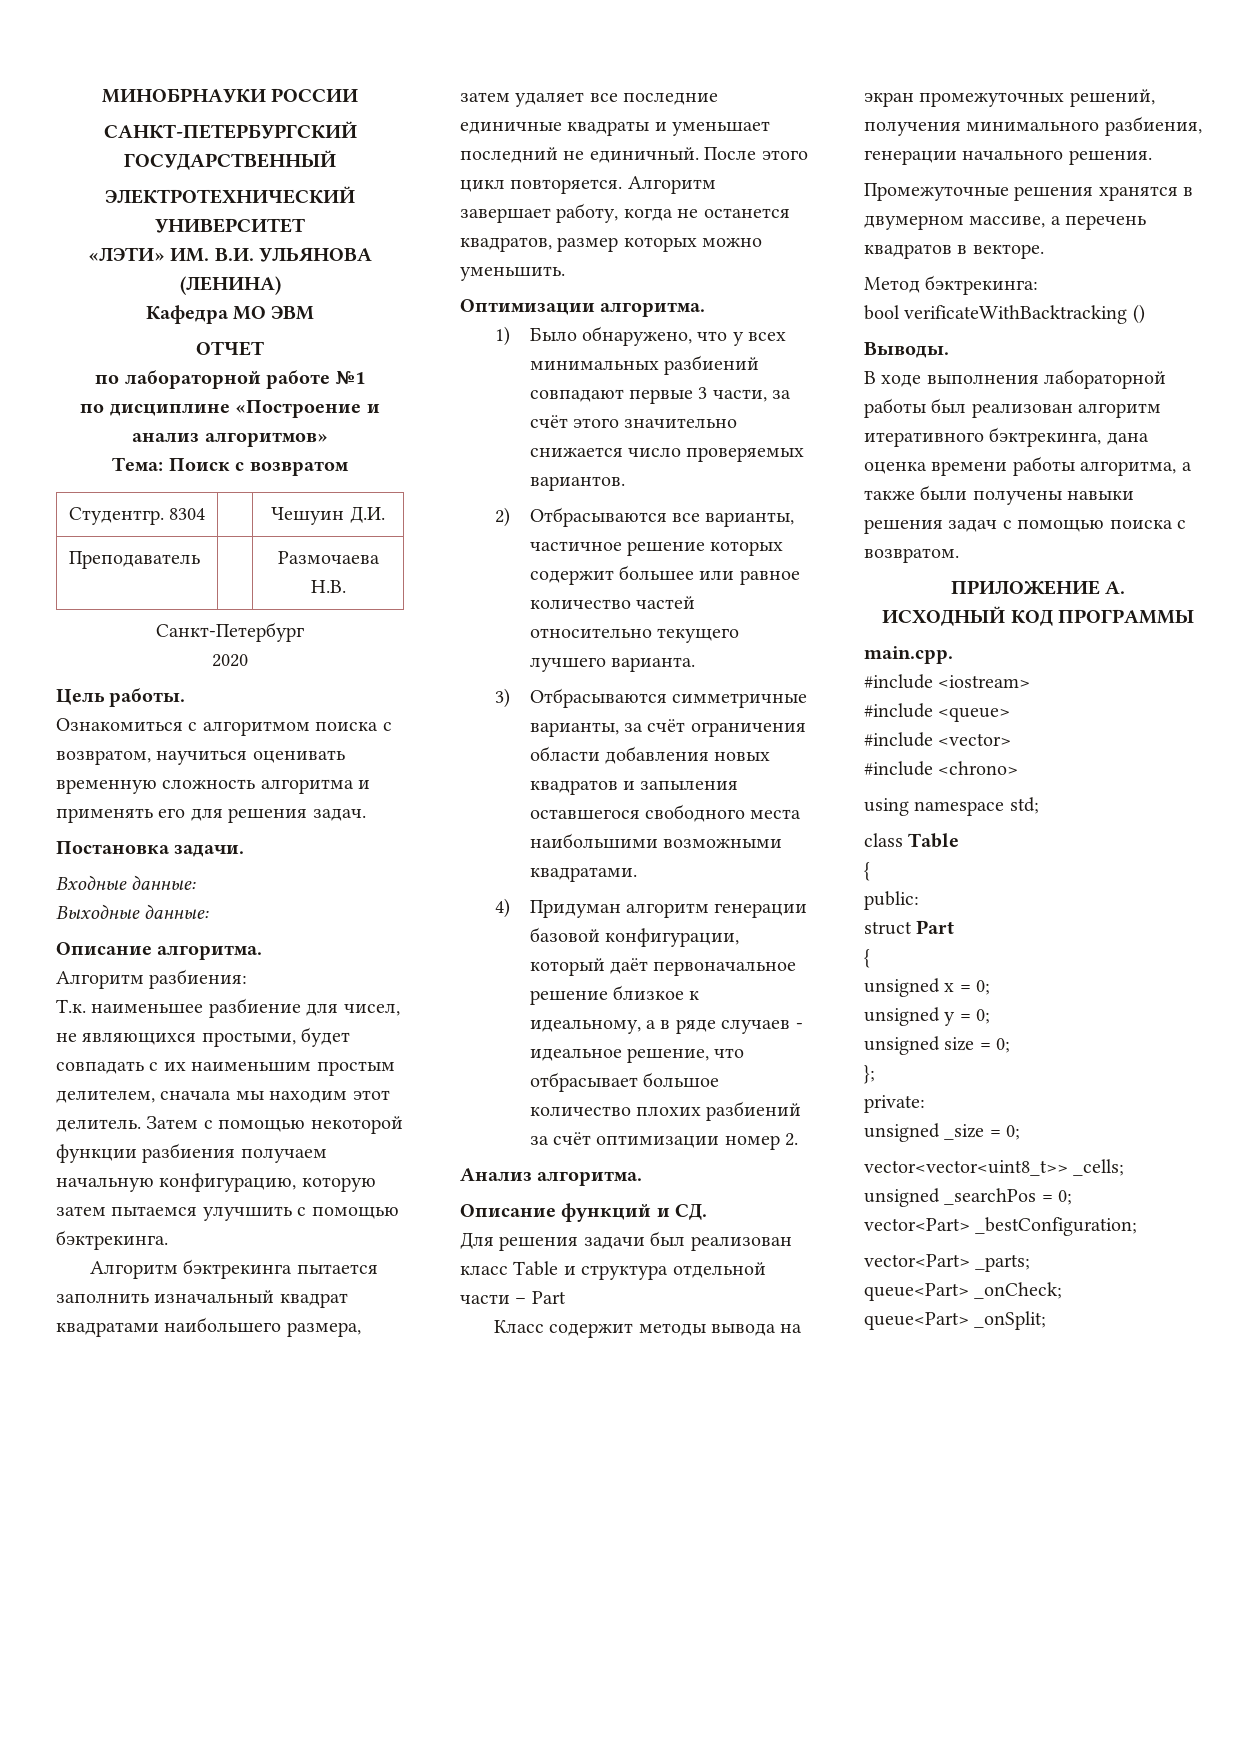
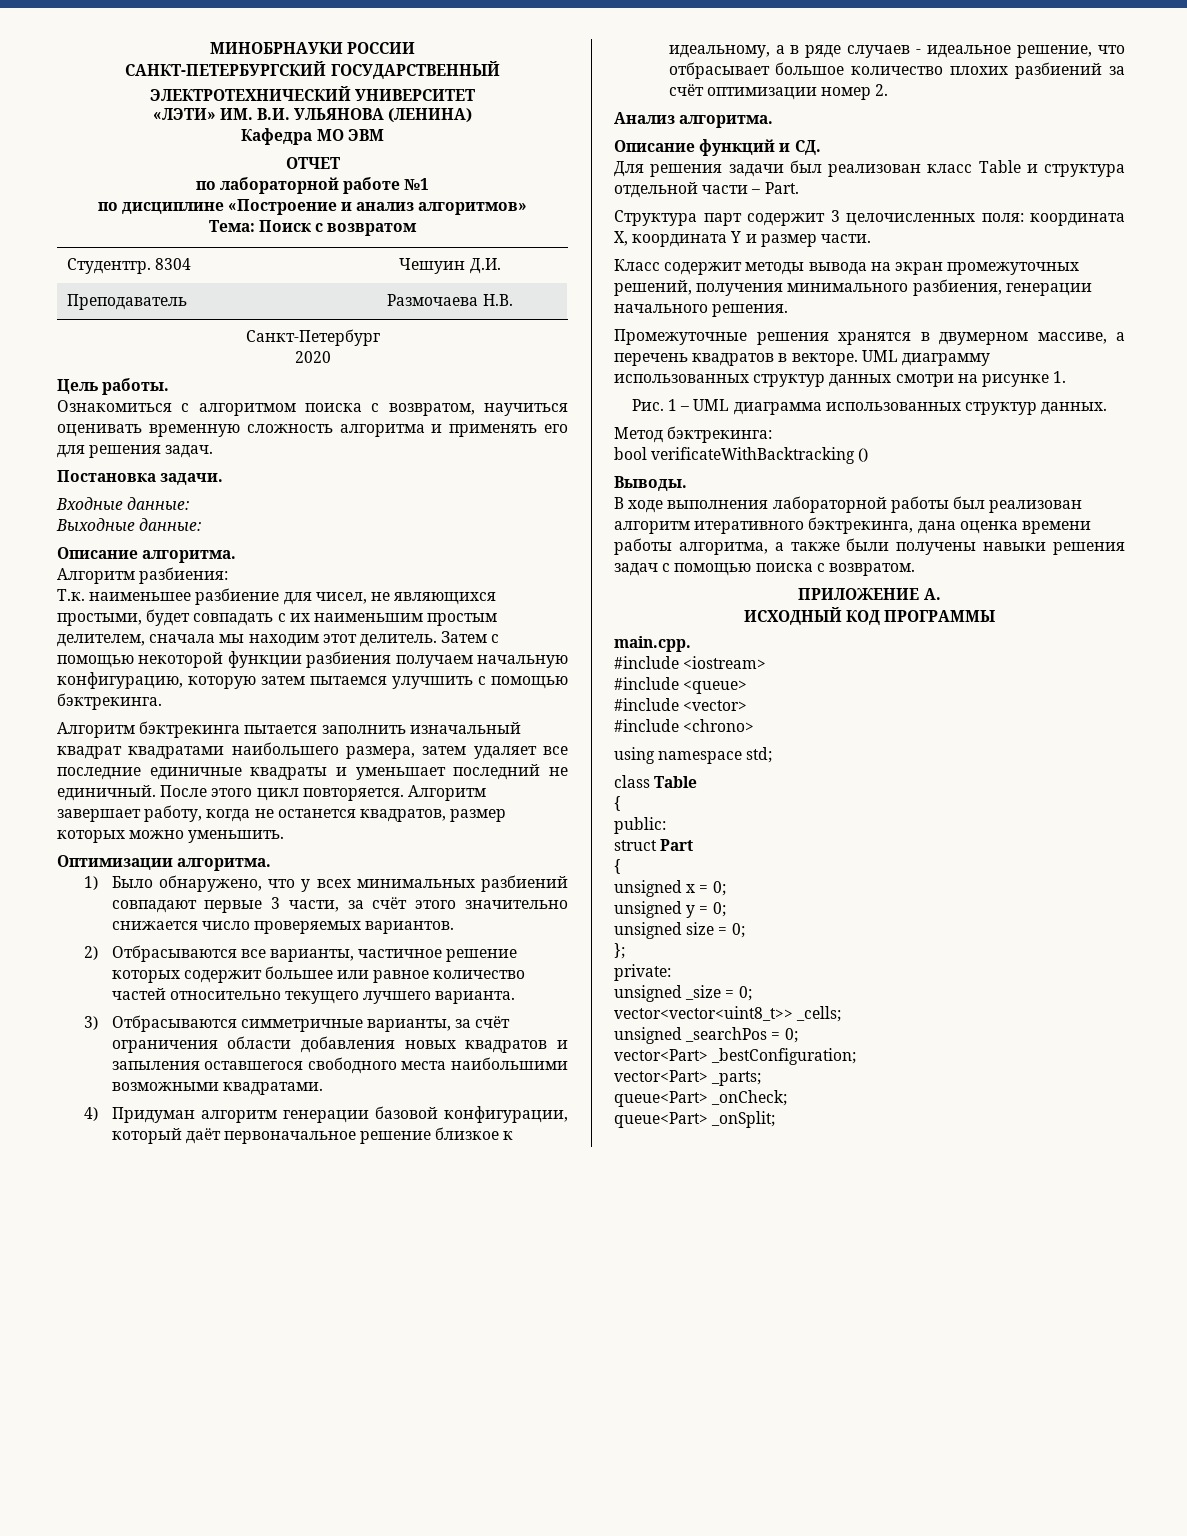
[531,1291,566,1304] Part -> [764,182,799,194] [614,210,1125,226] [614,231,871,247] Part. // Структура парт содержит 3 целочисленных поля: координата X, координата Y и размер части.
(1044, 251) none -> [861,350,990,366] [614,371,1067,387] [631,399,1108,415] UML диаграмму использованных структур данных смотри на рисунке 1. // Рис. 1 – UML диаграмма использованных структур данных.

